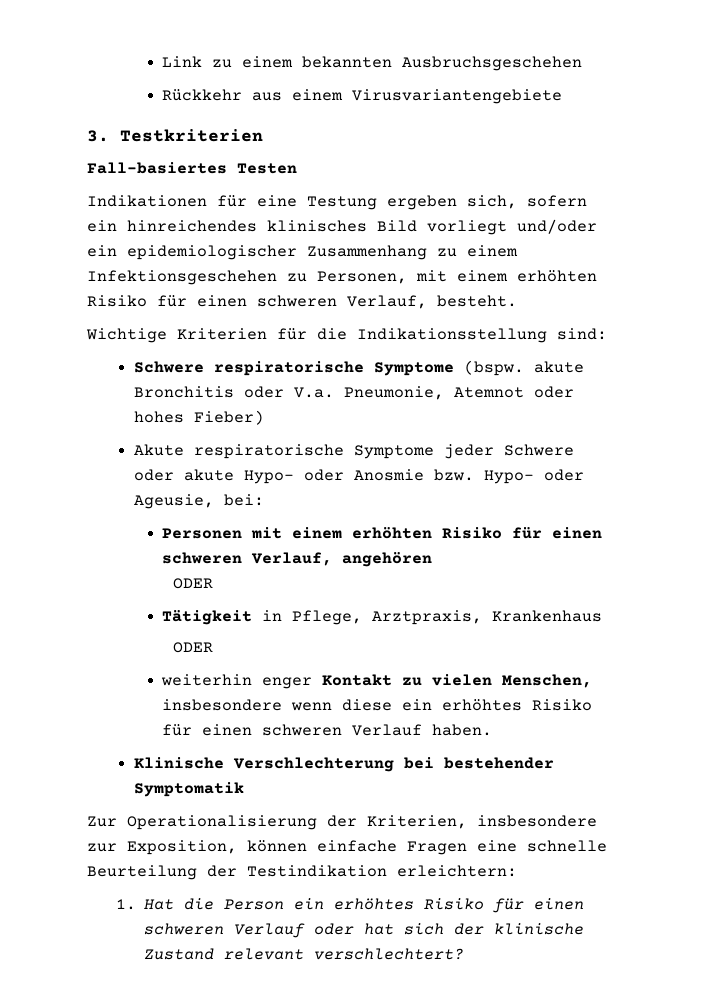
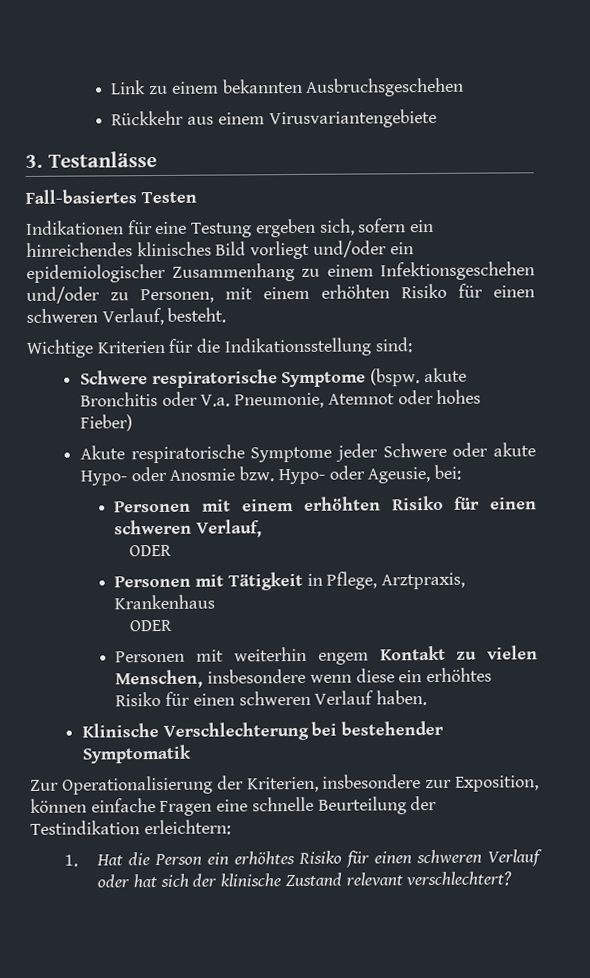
[120,129,263,142] Testkriterien -> [47,151,157,168] Testanlässe
(277, 277) none -> [26,286,100,304] und/oder
[342,552,433,567] [173,578,214,589] angehören // ODER // -> [128,544,172,557] [114,574,225,588] // ODER // Personen mit
[161,674,313,689] weiterhin enger -> [115,646,369,665] Personen mit weiterhin engem

